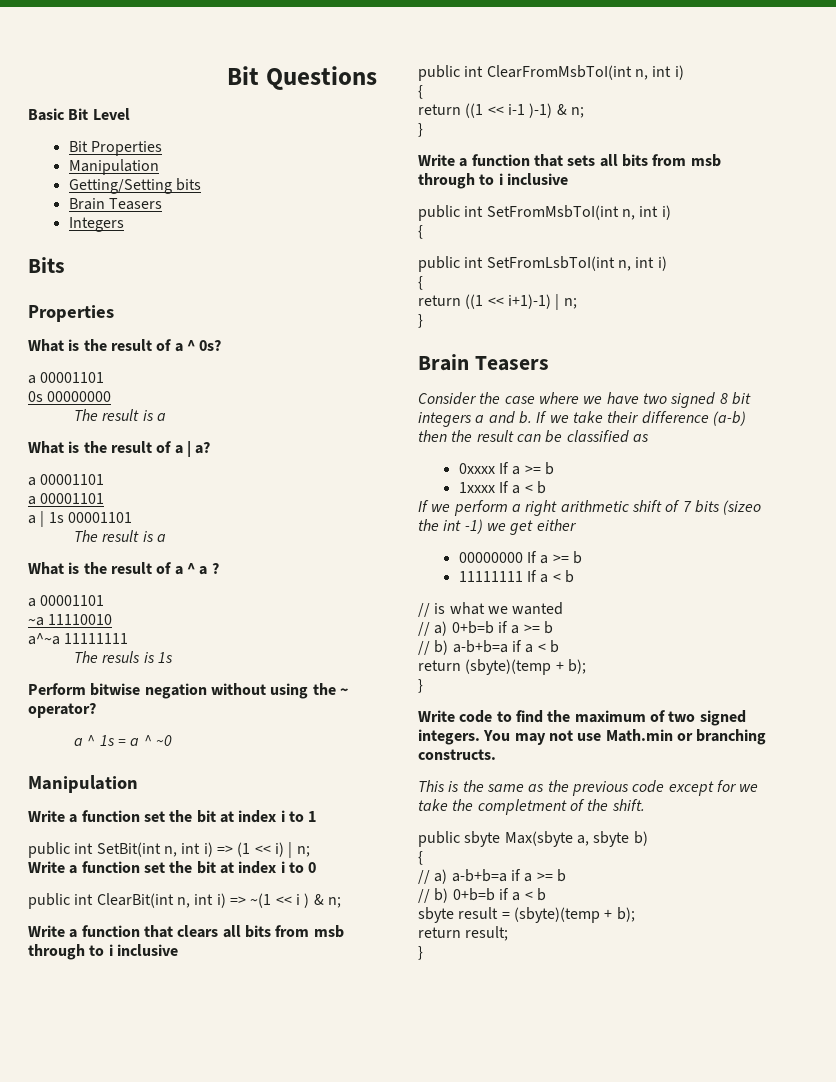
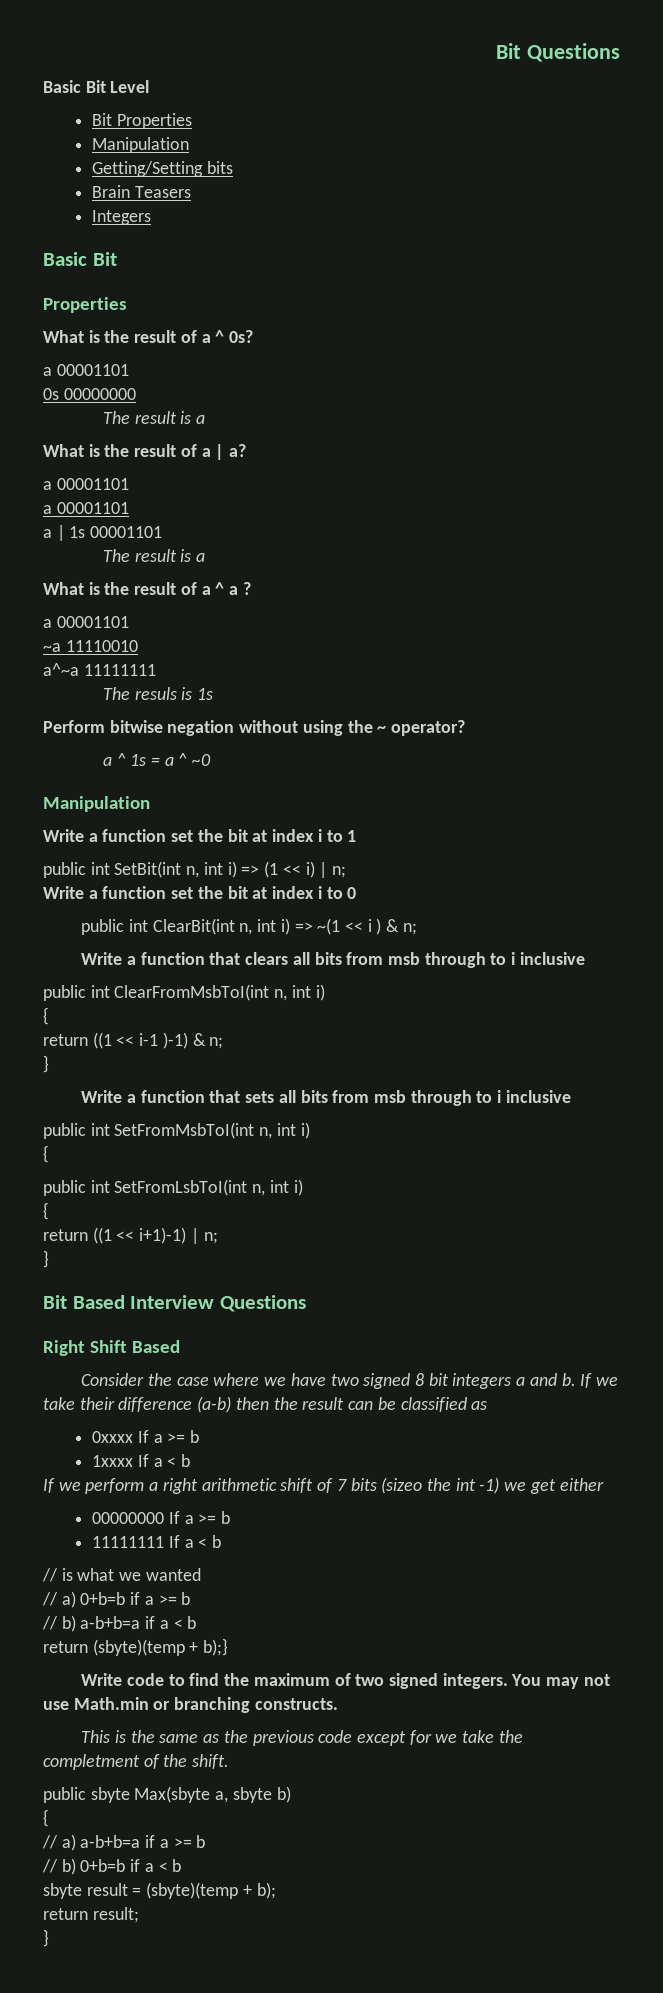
[28,257,65,273] Bits -> [43,252,117,266] Basic Bit
[418,354,549,371] Brain Teasers -> [43,1295,306,1312] [43,1340,181,1356] Bit Based Interview Questions // Right Shift Based
[567,659,586,674] [418,679,423,693] b); // } -> [203,1638,229,1656] b);}

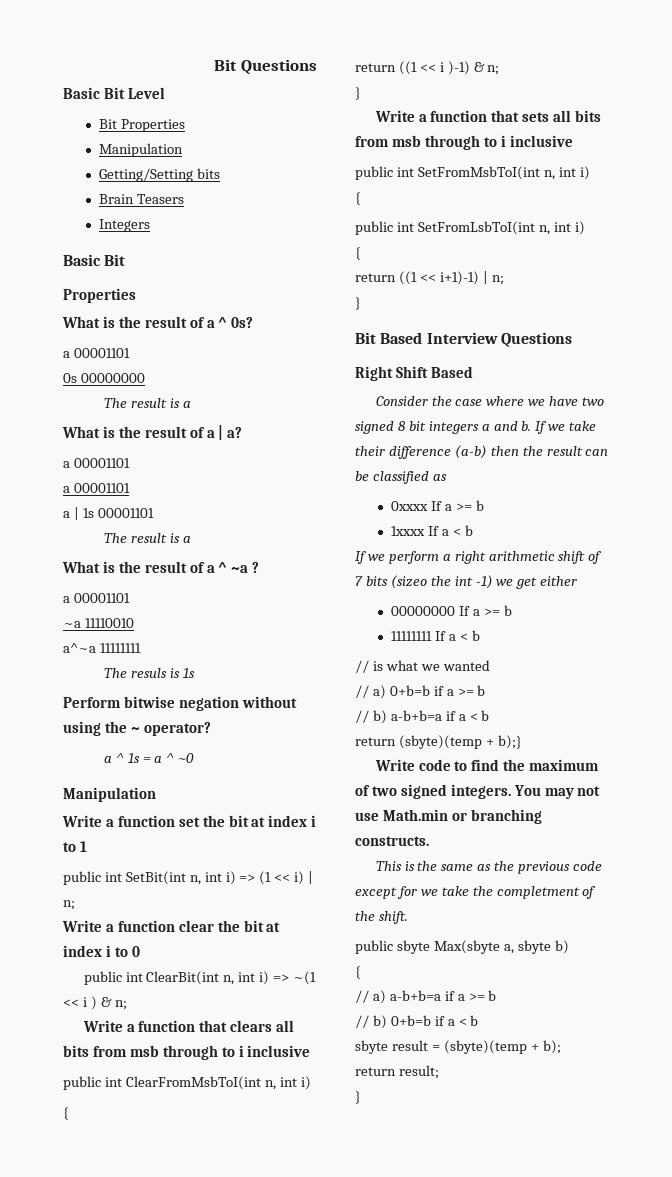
[229,586,239,595] a -> [231,565,249,573] ~a
[171,887,194,899] set -> [178,920,214,932] clear
[139,1033,159,1046] i-1 -> [439,62,444,72] i

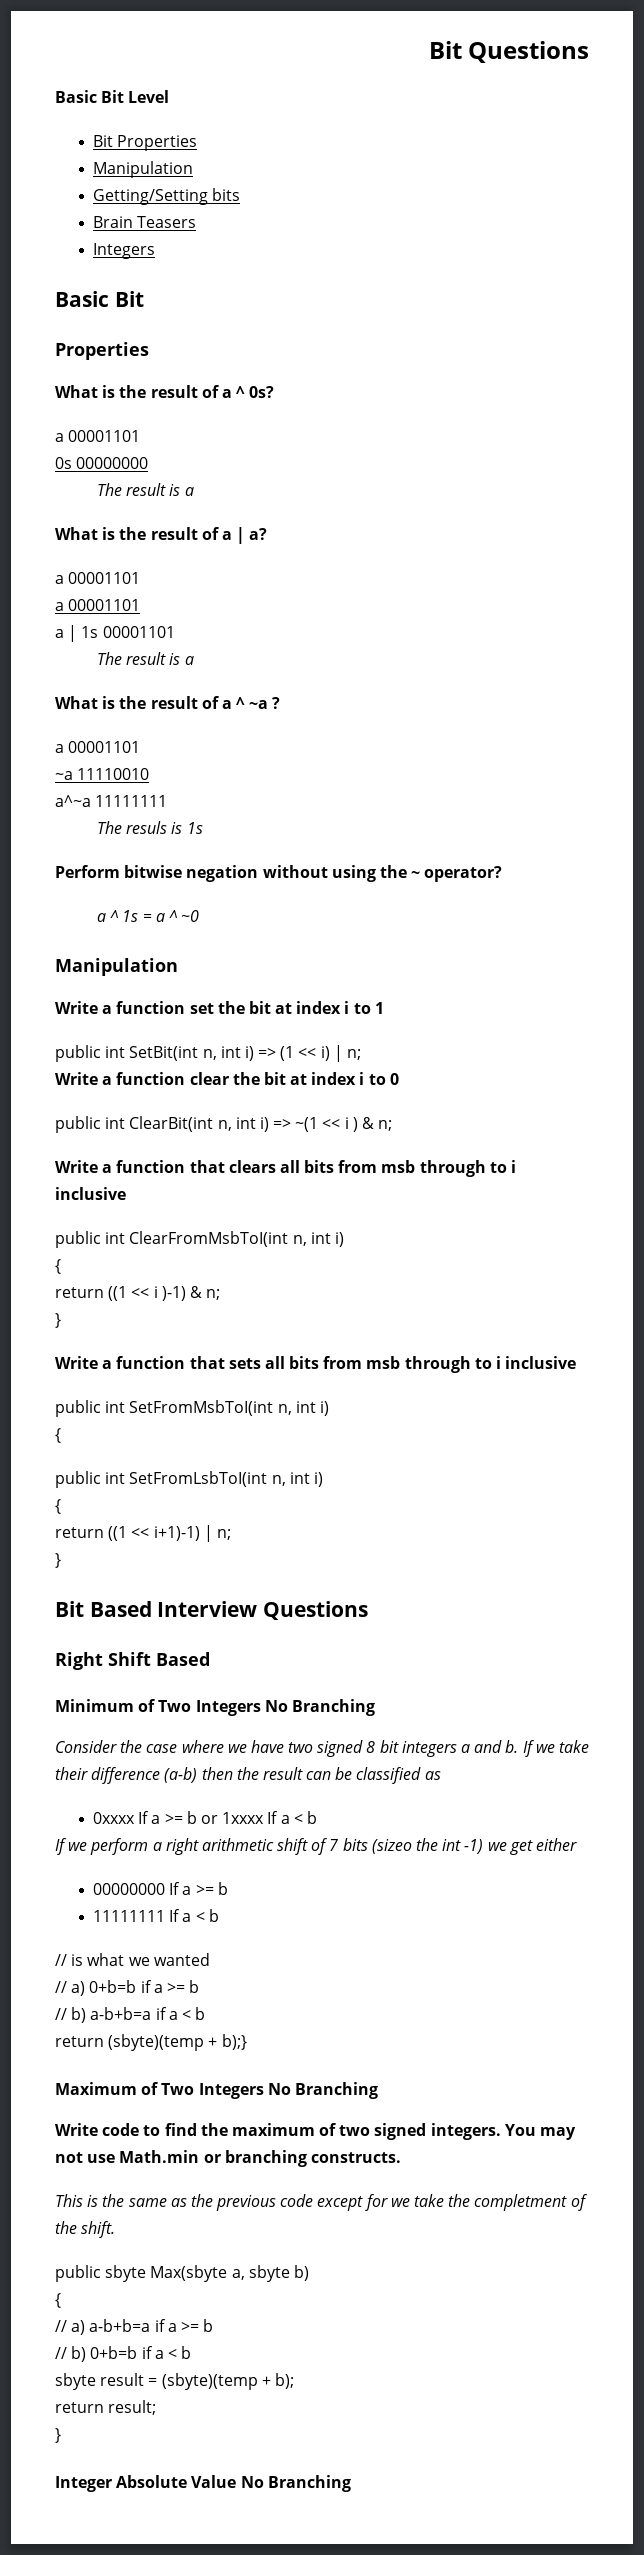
(474, 372) none -> [55,1699,375,1716] // Minimum of Two Integers No Branching
(485, 505) // -> [200,1815,218,1824] or
(522, 742) none -> [55,2082,378,2099] // Maximum of Two Integers No Branching
(361, 1097) none -> [55,2475,351,2492] // Integer Absolute Value No Branching

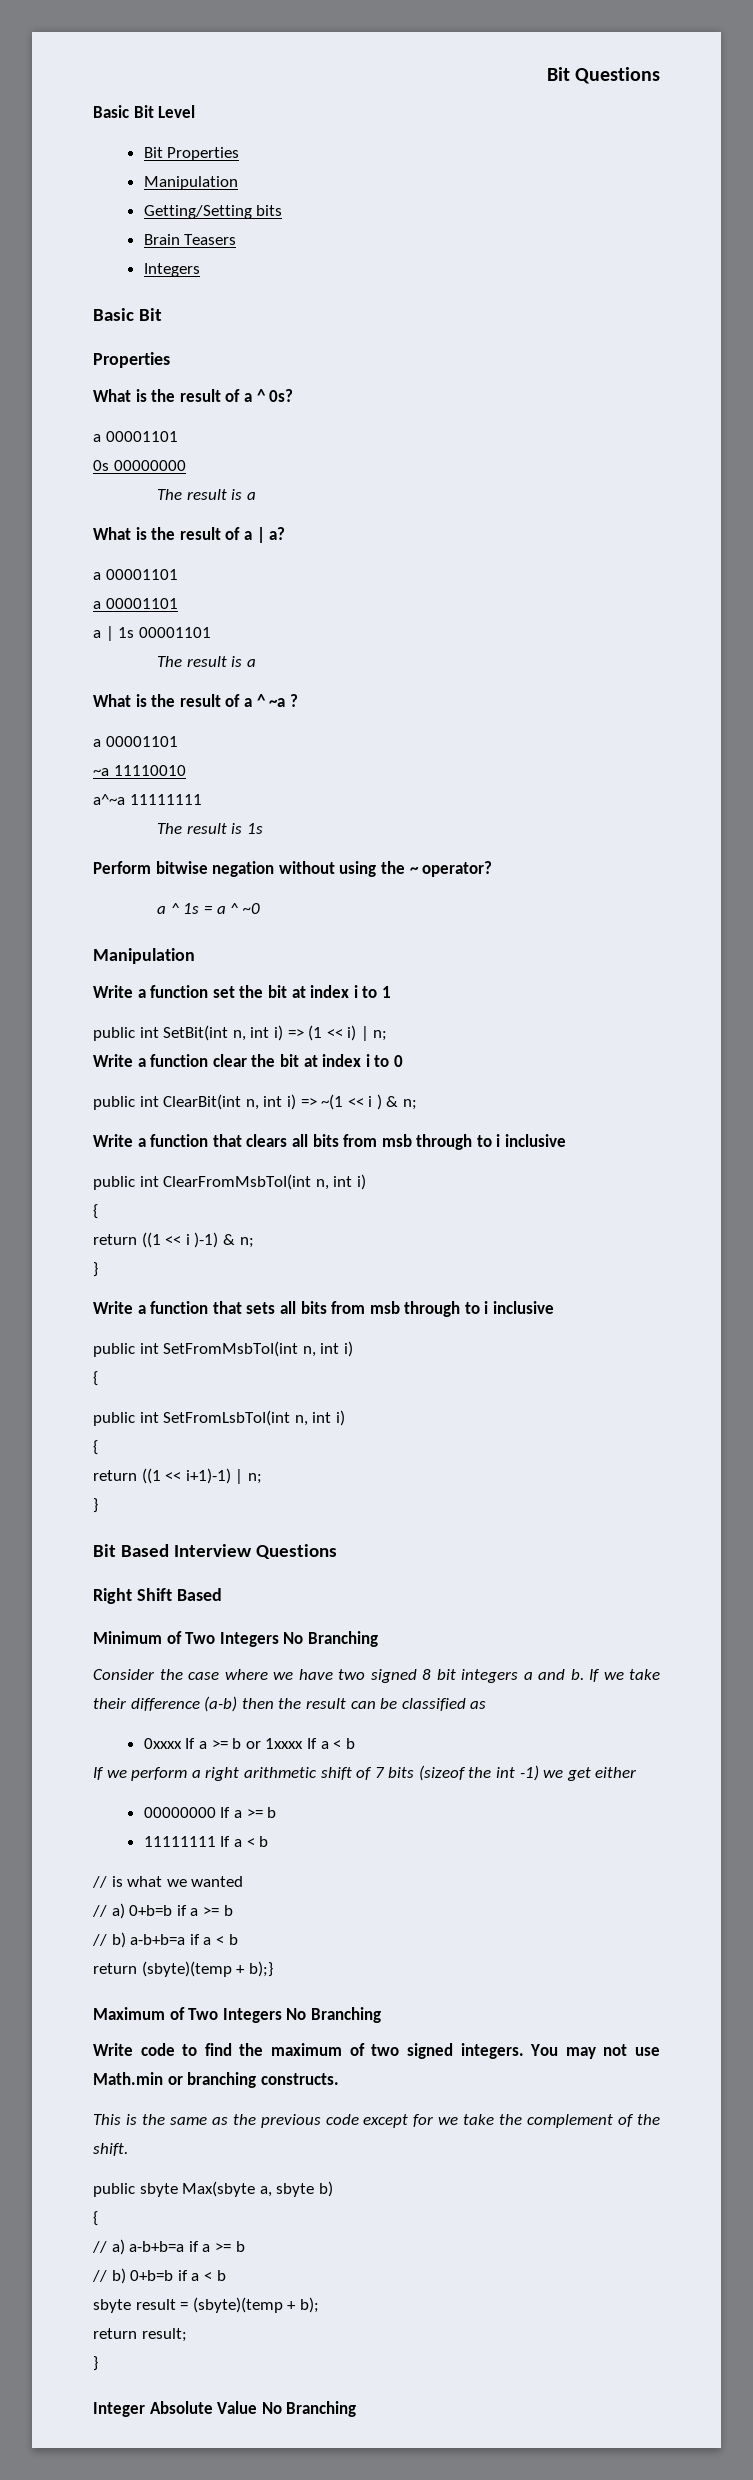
[126,821,168,834] resuls -> [186,823,227,834] result
[371,1839,412,1854] (sizeo -> [418,1765,466,1781] (sizeof
[474,2194,568,2211] completment -> [527,2114,614,2128] complement

